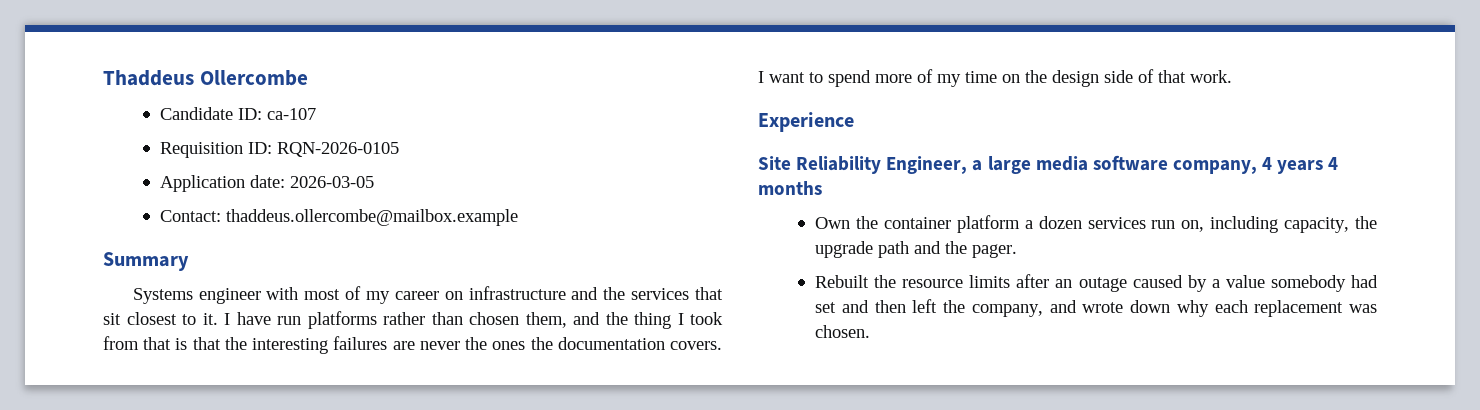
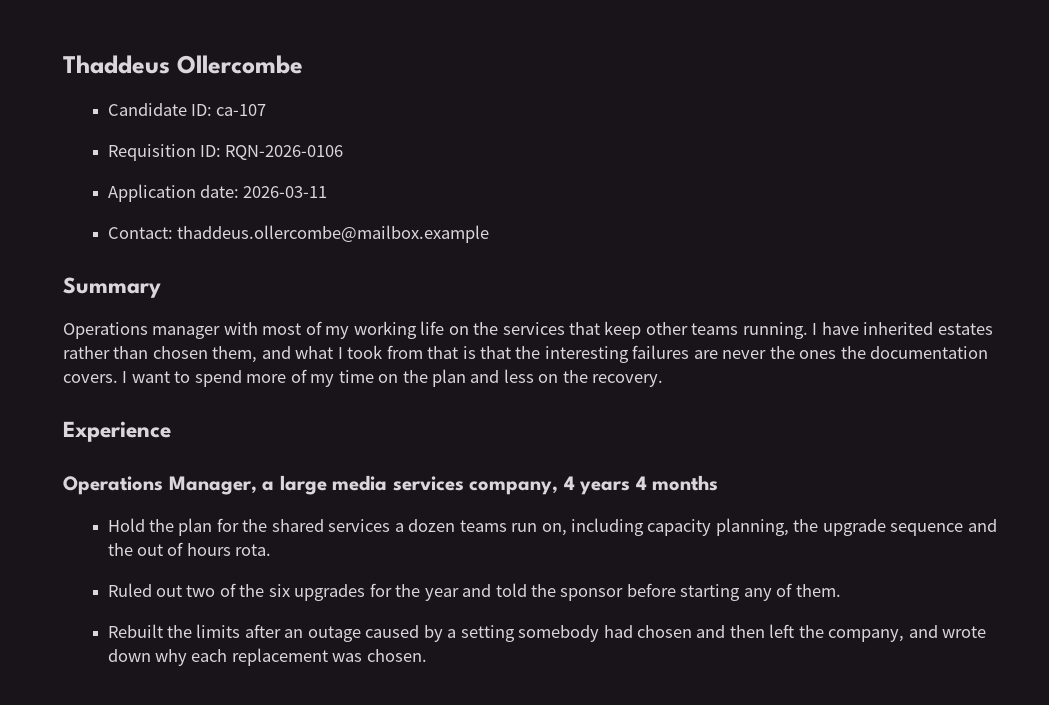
[277,142,400,157] RQN-2026-0105 -> [225,145,344,160] RQN-2026-0106
[290,176,375,188] 2026-03-05 -> [243,186,328,198] 2026-03-11
[132,288,261,304] Systems engineer -> [63,322,221,339] Operations manager
[394,286,724,300] [103,311,377,329] career on infrastructure and the services that sit closest to it. I have run platforms -> [353,321,993,339] working life on the services that keep other teams running. I have inherited estates
[605,312,671,329] the thing -> [295,346,334,359] what
[1052,69,1232,87] [758,112,854,132] [758,156,968,174] design side of that work. // Experience // Site Reliability Engineer, -> [432,369,664,387] [63,421,171,442] [63,476,257,495] plan and less on the recovery. // Experience // Operations Manager,
[1092,155,1168,171] software -> [392,476,464,491] services
[815,215,1020,233] Own the container platform -> [107,518,391,536] Hold the plan for the shared services
[1087,217,1146,229] services -> [459,520,507,532] teams
[1284,217,1350,233] capacity, -> [647,518,789,536] capacity planning,
[878,241,1018,258] path and the pager. -> [890,519,997,536] [107,542,272,556] [107,583,841,601] sequence and the out of hours rota. // Ruled out two of the six upgrades for the year and told the sponsor before starting any of them.
[902,279,964,288] resource -> (192, 631) none
[1225,275,1265,288] value -> [460,625,515,642] setting
[815,302,837,313] set -> [636,625,692,638] chosen

